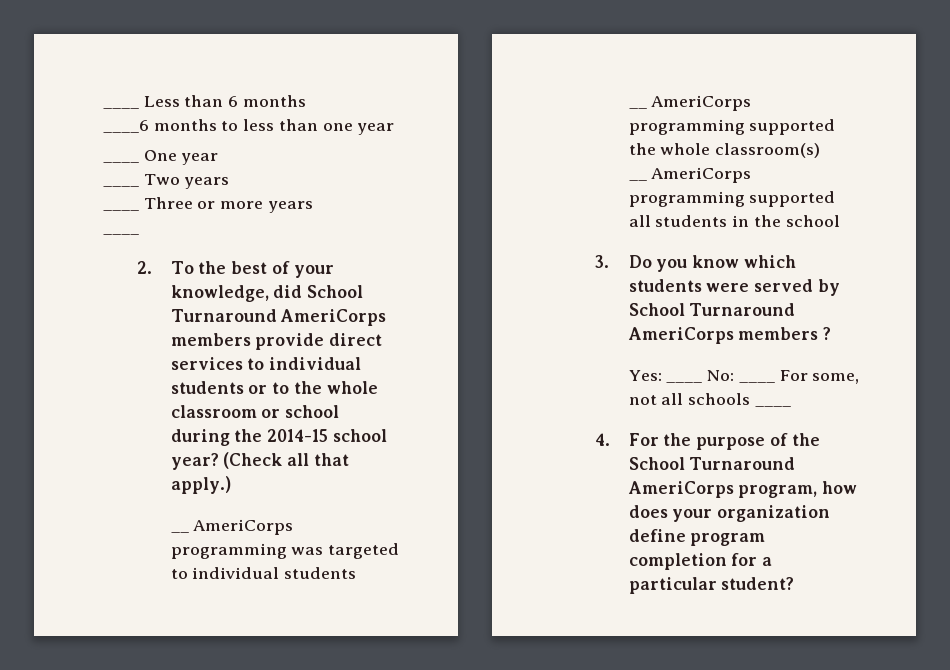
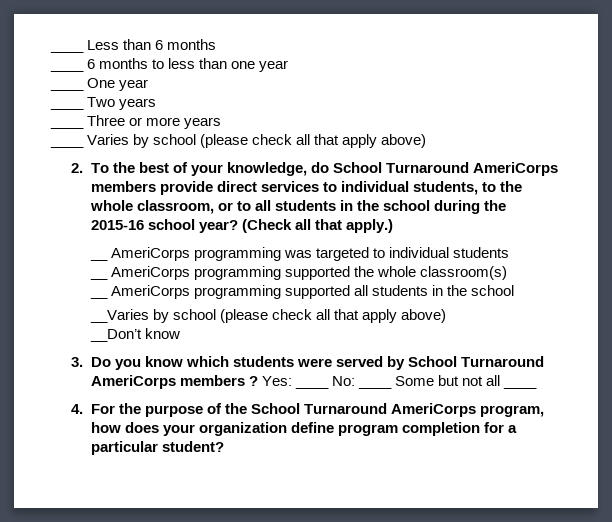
[103,120,149,133] ____6 -> [50,69,84,72] [87,59,96,69] ____ 6
(139, 234) none -> [87,134,427,148] Varies by school (please check all that apply above)
[273,285,303,298] did -> [311,162,330,173] do
[170,381,268,394] students or -> [413,181,479,195] students,
[170,405,281,418] classroom or -> [136,200,380,214] classroom, or to all students in the
[267,429,329,442] 2014-15 -> [90,220,144,230] 2015-16
(840, 221) none -> [89,309,447,323] [89,328,180,342] // __Varies by school (please check all that apply above) // __Don’t know
(832, 333) // -> (258, 381) none
[779,370,860,384] For some, -> [395,375,460,386] Some but
[688,393,751,405] schools -> (501, 380) none

